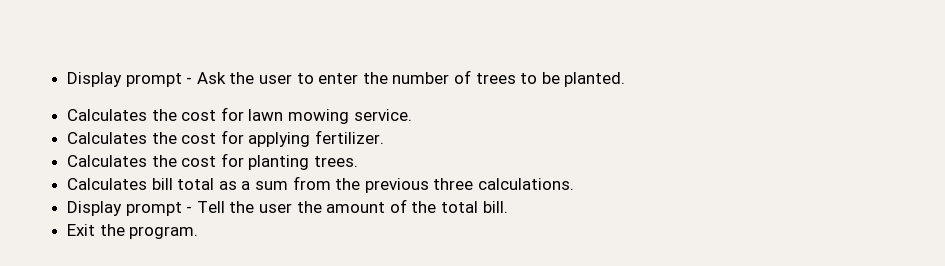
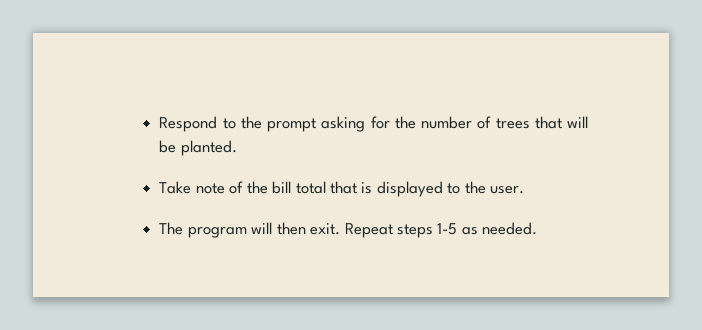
[67,72,359,87] Display prompt - Ask the user to enter -> [159,116,390,132] Respond to the prompt asking for
[520,73,538,84] to -> [534,116,588,129] that will
[67,107,412,124] [67,130,385,147] [67,153,359,170] [67,176,575,193] [67,199,508,216] [67,224,199,239] Calculates the cost for lawn mowing service. // Calculates the cost for applying fertilizer. // Calculates the cost for planting trees. // Calculates bill total as a sum from the previous three calculations. // Display prompt - Tell the user the amount of the total bill. // Exit the program. -> [159,181,525,197] [159,222,538,238] Take note of the bill total that is displayed to the user. // The program will then exit. Repeat steps 1-5 as needed.

